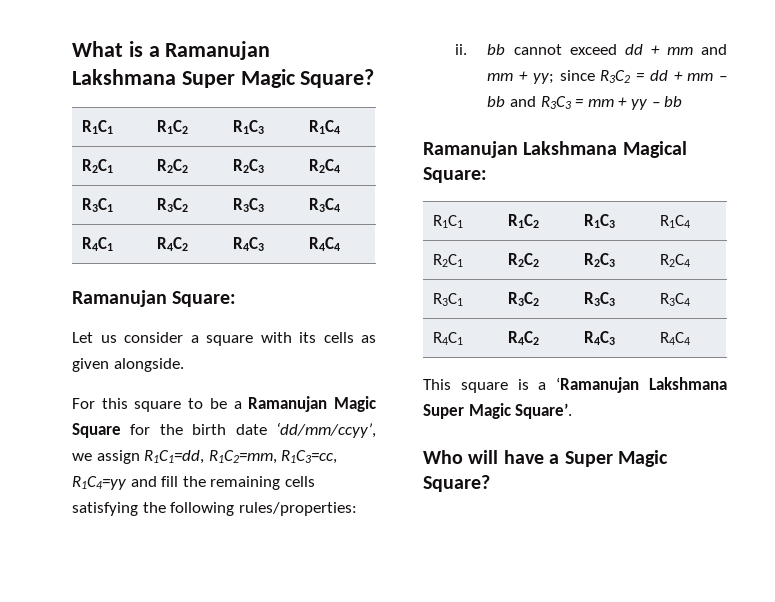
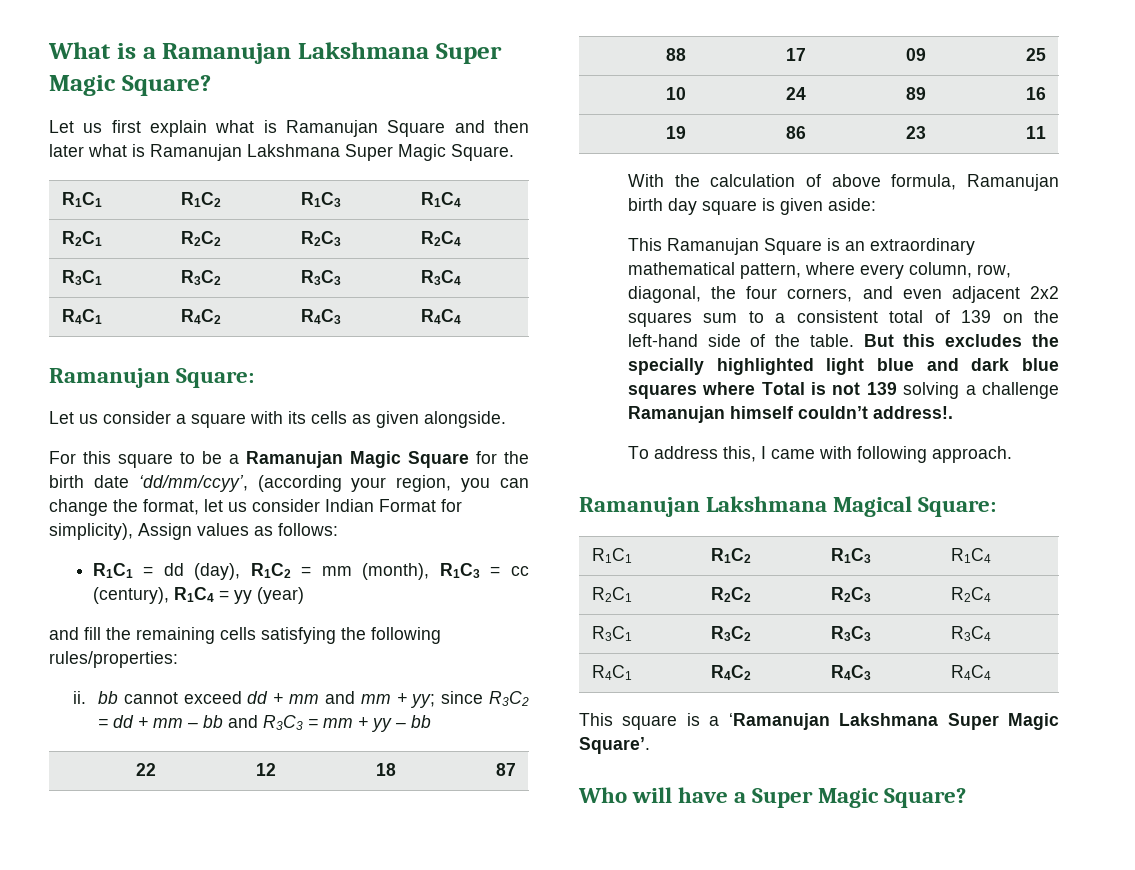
(375, 78) none -> [49,120,529,137] [49,144,514,161] // Let us first explain what is Ramanujan Square and then later what is Ramanujan Lakshmana Super Magic Square.
[72,450,338,464] [72,476,126,490] we assign R1C1=dd, R1C2=mm, R1C3=cc, R1C4=yy -> [257,475,529,492] [49,499,462,516] [49,523,338,540] [92,563,530,580] [92,587,304,604] (according your region, you can change the format, let us consider Indian Format for simplicity), Assign values as follows: // R1C1 = dd (day), R1C2 = mm (month), R1C3 = cc (century), R1C4 = yy (year) //
(683, 101) none -> [135,763,156,776] [255,763,276,776] [375,763,396,776] [495,763,516,776] [665,48,686,61] [785,48,806,61] [905,48,926,61] [1025,48,1046,61] [665,87,686,100] [785,87,806,100] [905,87,926,100] [1025,87,1046,100] [665,126,686,139] [785,126,806,139] [905,126,926,139] [1025,126,1046,139] [627,174,1059,191] [627,198,876,215] [627,238,975,255] [627,262,1011,279] [627,286,1059,303] [627,310,1059,327] [627,334,1059,347] [627,358,1059,375] [627,382,1059,399] [627,406,953,423] [627,446,1012,463] // 22 | 12 | 18 | 87 // 88 | 17 | 09 | 25 // 10 | 24 | 89 | 16 // 19 | 86 | 23 | 11 // With the calculation of above formula, Ramanujan birth day square is given aside: // This Ramanujan Square is an extraordinary mathematical pattern, where every column, row, diagonal, the four corners, and even adjacent 2x2 squares sum to a consistent total of 139 on the left-hand side of the table. But this excludes the specially highlighted light blue and dark blue squares where Total is not 139 solving a challenge Ramanujan himself couldn’t address!. // To address this, I came with following approach.

